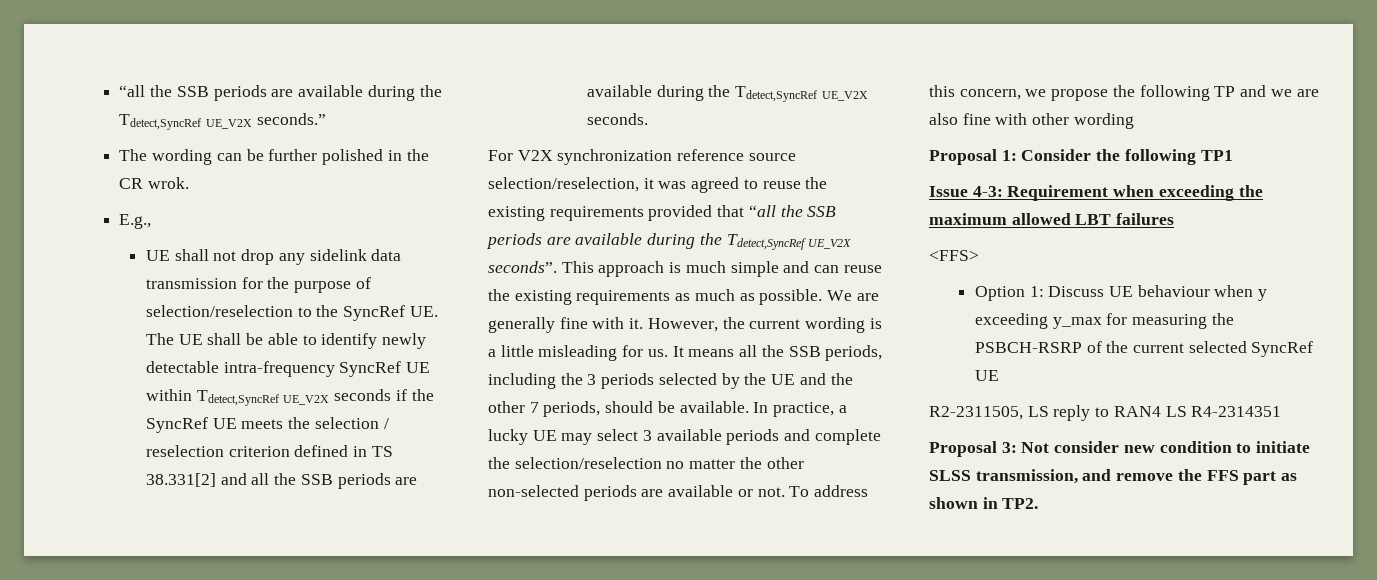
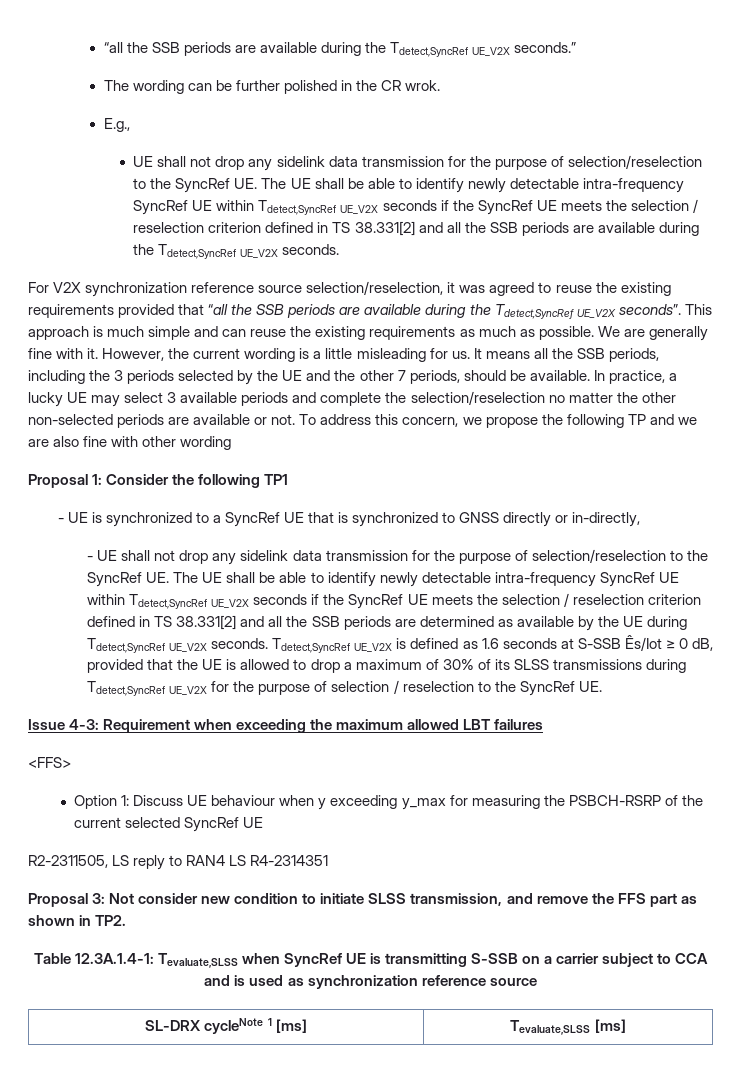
(1233, 155) none -> [57,512,641,527] [87,549,708,565] [87,572,679,587] [87,593,701,609] [87,615,687,631] [87,635,713,653] [87,659,686,673] [87,680,602,696] // - UE is synchronized to a SyncRef UE that is synchronized to GNSS directly or in-directly, // - UE shall not drop any sidelink data transmission for the purpose of selection/reselection to the SyncRef UE. The UE shall be able to identify newly detectable intra-frequency SyncRef UE within Tdetect,SyncRef UE_V2X seconds if the SyncRef UE meets the selection / reselection criterion defined in TS 38.331[2] and all the SSB periods are determined as available by the UE during Tdetect,SyncRef UE_V2X seconds. Tdetect,SyncRef UE_V2X is defined as 1.6 seconds at S-SSB Ês/Iot ≥ 0 dB, provided that the UE is allowed to drop a maximum of 30% of its SLSS transmissions during Tdetect,SyncRef UE_V2X for the purpose of selection / reselection to the SyncRef UE.
(1039, 503) none -> [33,953,709,968] [204,975,537,989] [145,1018,307,1034] [510,1019,626,1035] // Table 12.3A.1.4-1: Tevaluate,SLSS when SyncRef UE is transmitting S-SSB on a carrier subject to CCA and is used as synchronization reference source // SL-DRX cycleNote 1 [ms] | Tevaluate,SLSS [ms]

